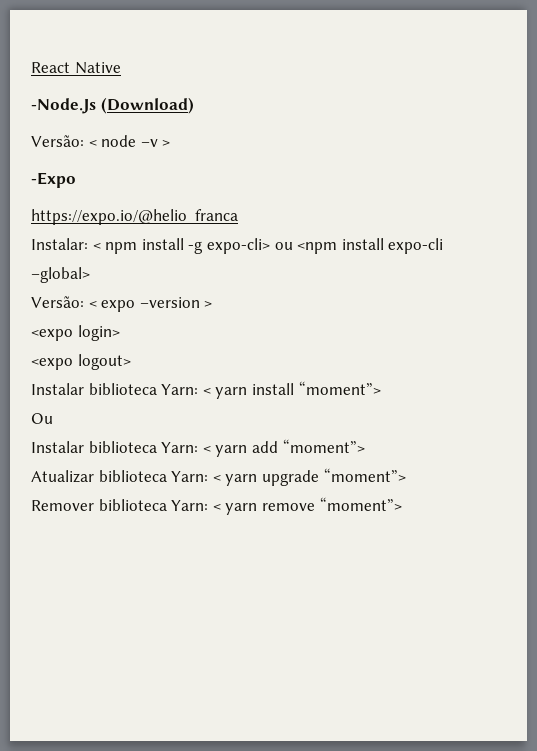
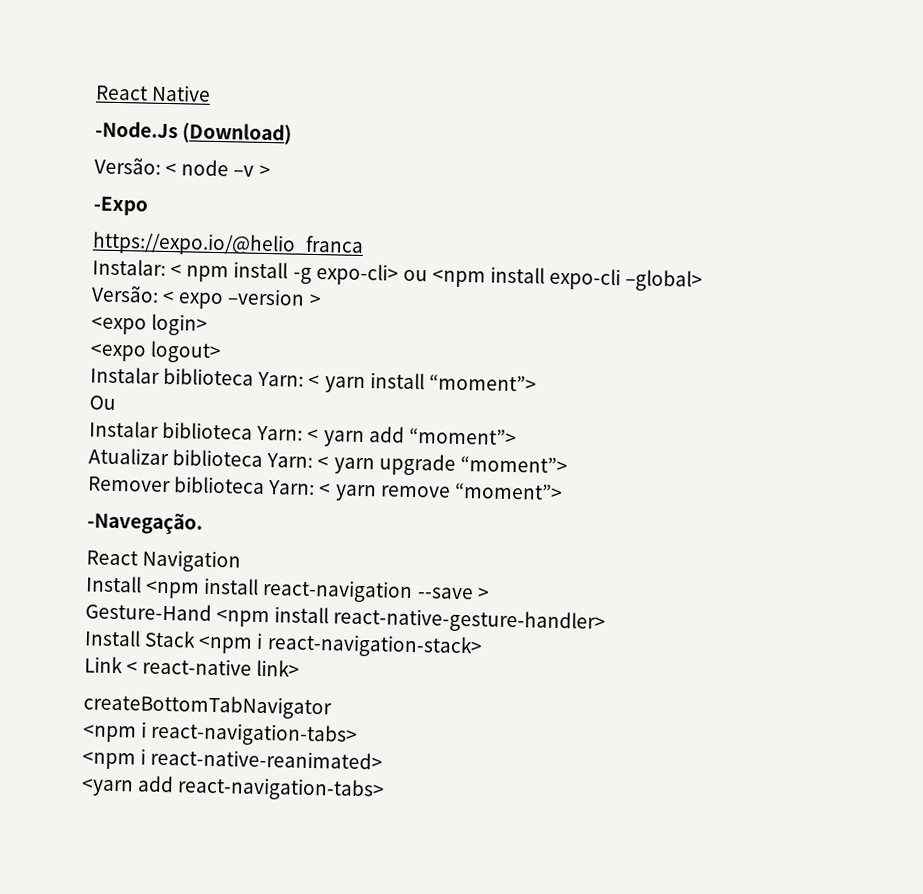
(402, 504) none -> [87,511,203,535] [86,549,242,573] [85,575,490,604] [85,602,607,634] [84,629,483,659] [84,656,301,677] [83,693,332,720] [82,721,359,747] [82,748,384,770] [81,775,386,802] // -Navegação. // React Navigation // Install <npm install react-navigation --save > // Gesture-Hand <npm install react-native-gesture-handler> // Install Stack <npm i react-navigation-stack> // Link < react-native link> // createBottomTabNavigator // <npm i react-navigation-tabs> // <npm i react-native-reanimated> // <yarn add react-navigation-tabs>

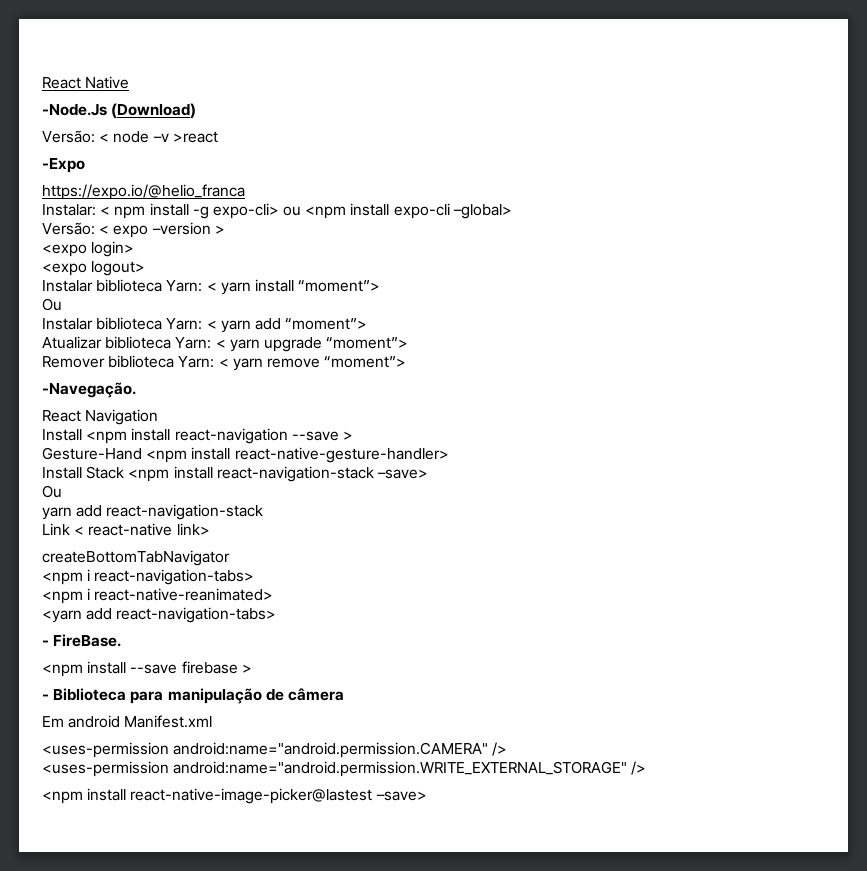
[258,164,271,178] > -> [172,131,218,143] >react
[256,632,483,659] i react-navigation-stack> -> [173,466,428,482] [42,485,62,498] [42,504,264,520] install react-navigation-stack –save> // Ou // yarn add react-navigation-stack
(386, 789) none -> [42,634,122,647] [42,661,252,677] [42,688,344,704] [42,715,213,728] [42,742,508,758] [42,761,647,777] [42,788,427,804] // - FireBase. // <npm install --save firebase > // - Biblioteca para manipulação de câmera // Em android Manifest.xml // <uses-permission android:name="android.permission.CAMERA" /> // <uses-permission android:name="android.permission.WRITE_EXTERNAL_STORAGE" /> // <npm install react-native-image-picker@lastest –save>

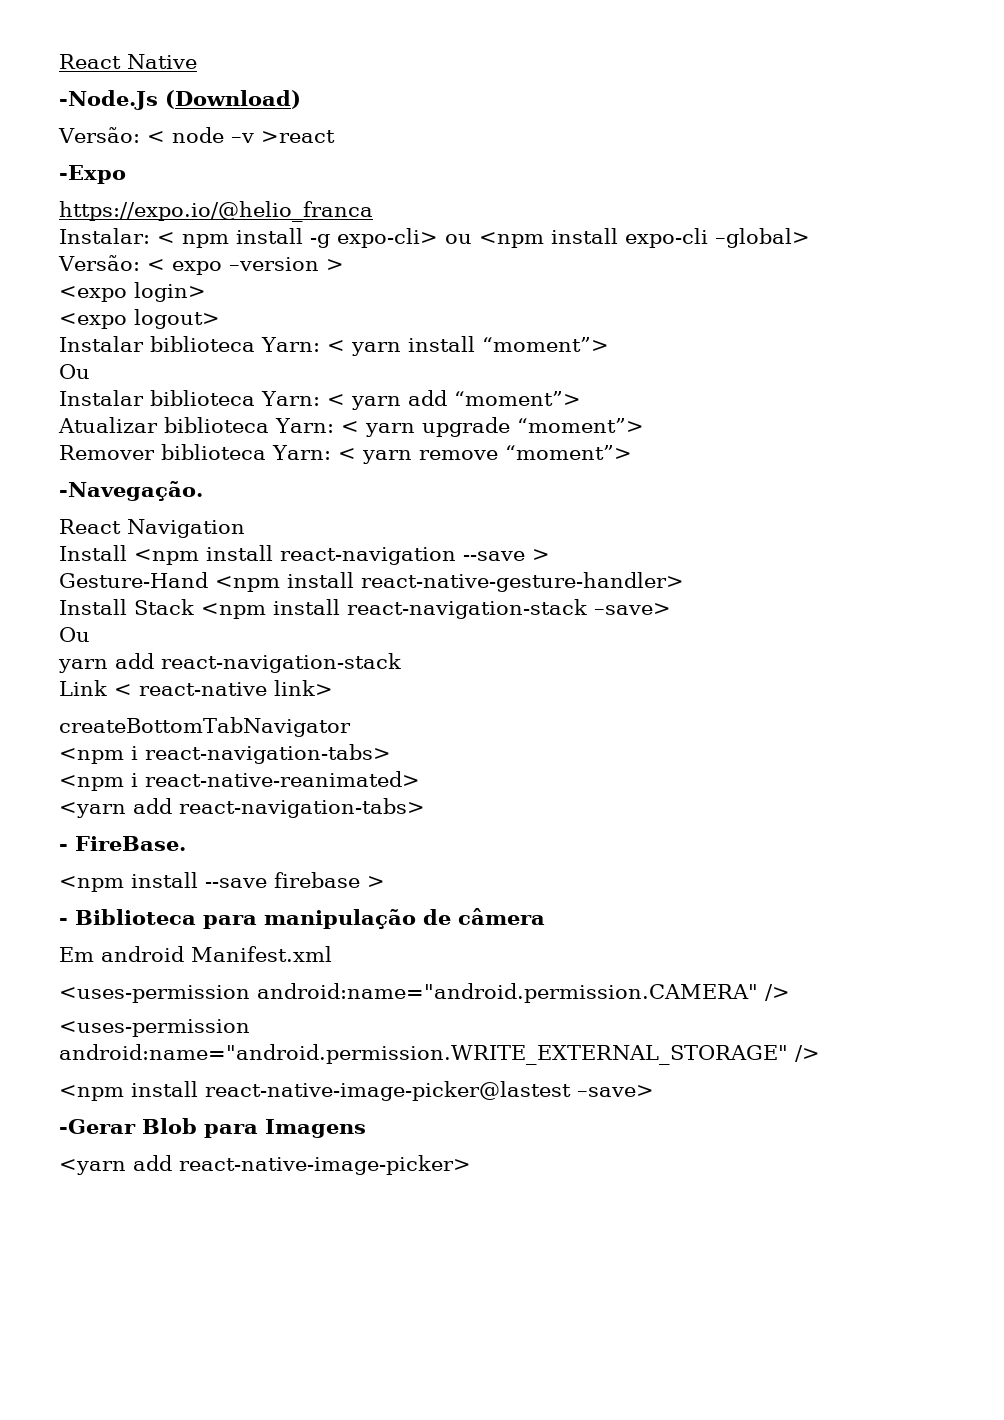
(427, 796) none -> [59,1118,366,1138] [59,1155,471,1175] // -Gerar Blob para Imagens // <yarn add react-native-image-picker>

